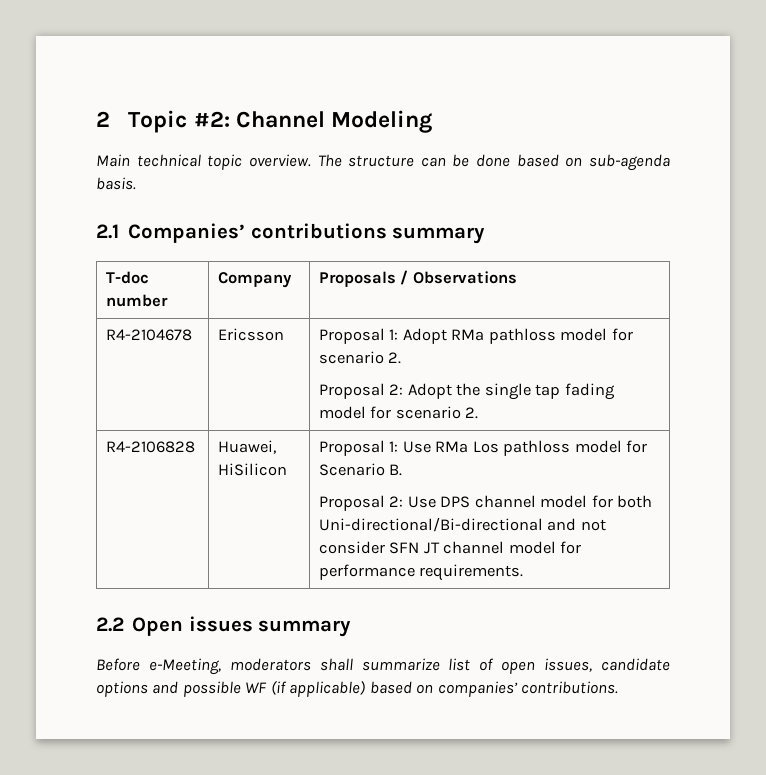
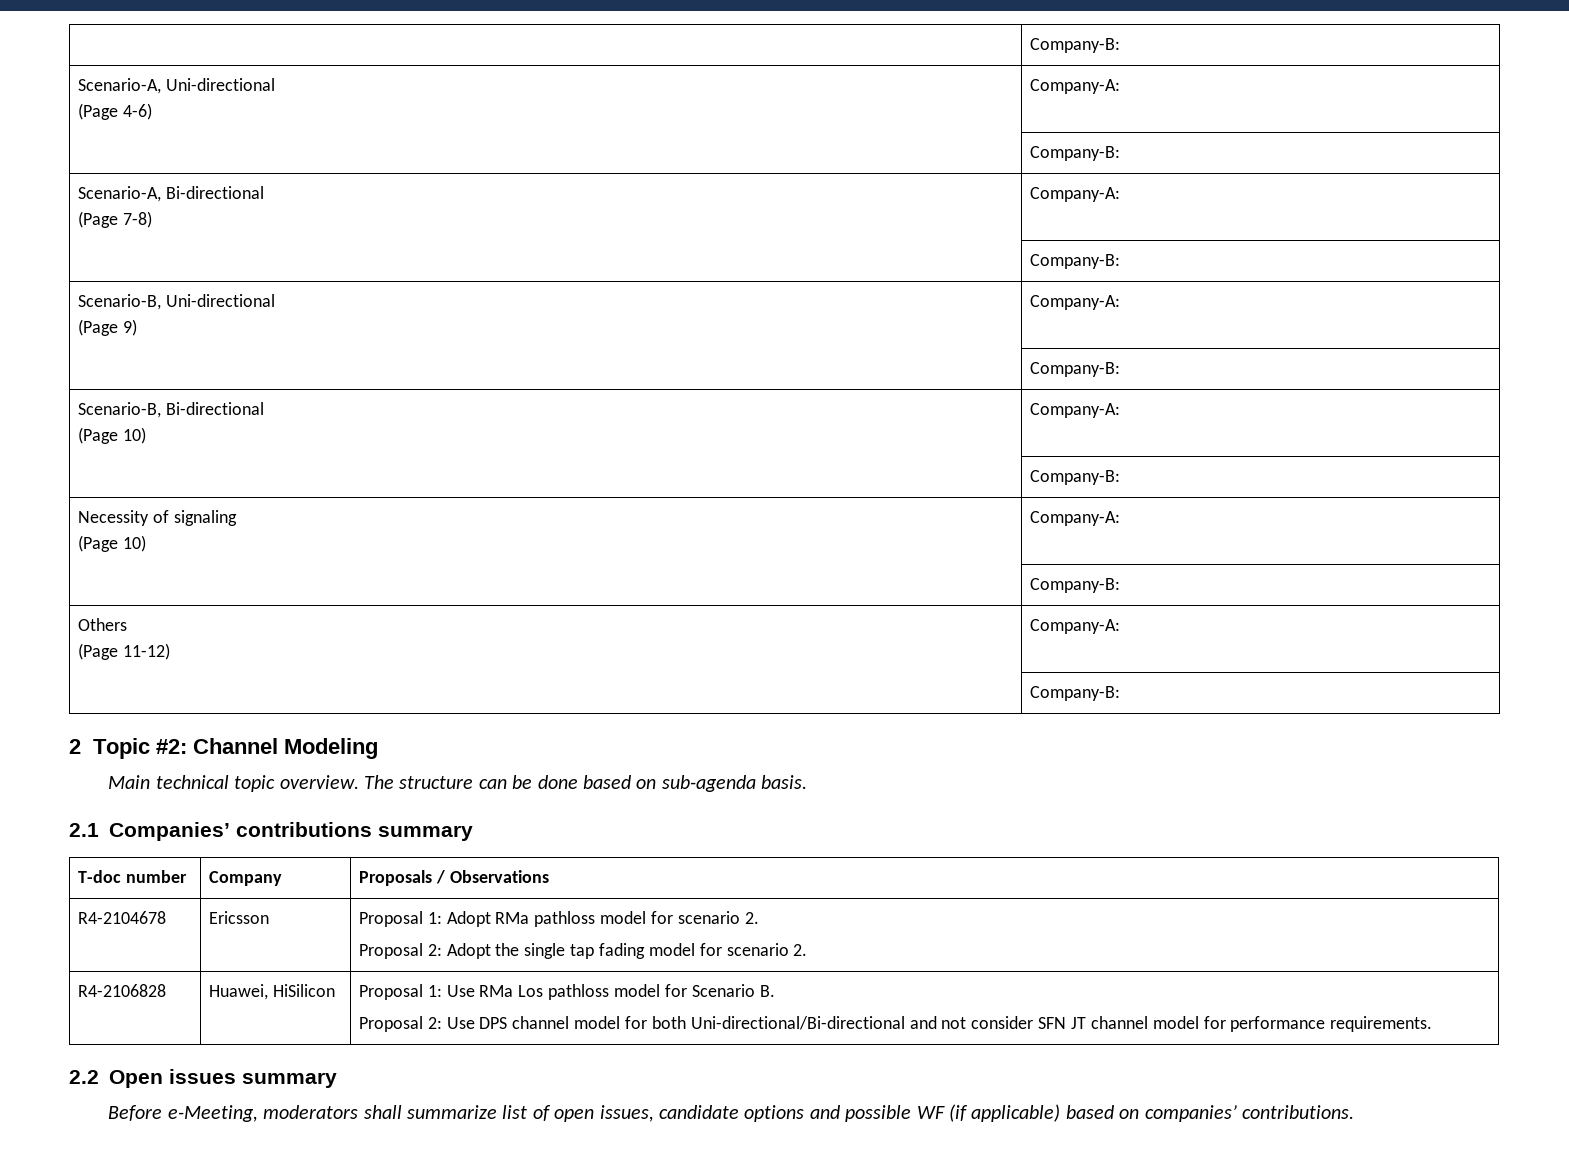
(96, 119) none -> [1029,38,1120,53] [77,78,275,94] [77,103,152,120] [1029,79,1120,94] [1029,146,1120,161] [77,186,264,202] [77,211,152,228] [1029,187,1120,202] [1029,254,1120,269] [77,294,275,310] [77,319,137,336] [1029,295,1120,310] [1029,362,1120,377] [77,402,264,418] [77,427,146,444] [1029,403,1120,418] [1029,470,1120,485] [77,510,237,526] [77,535,146,552] [1029,511,1120,526] [1029,578,1120,593] [77,618,127,631] [77,643,170,660] [1029,619,1120,634] [1029,686,1120,701] | Company-B: // Scenario-A, Uni-directional // (Page 4-6) | Company-A: // | Company-B: // Scenario-A, Bi-directional // (Page 7-8) | Company-A: // | Company-B: // Scenario-B, Uni-directional // (Page 9) | Company-A: // | Company-B: // Scenario-B, Bi-directional // (Page 10) | Company-A: // | Company-B: // Necessity of signaling // (Page 10) | Company-A: // | Company-B: // Others // (Page 11-12) | Company-A: // | Company-B: //

